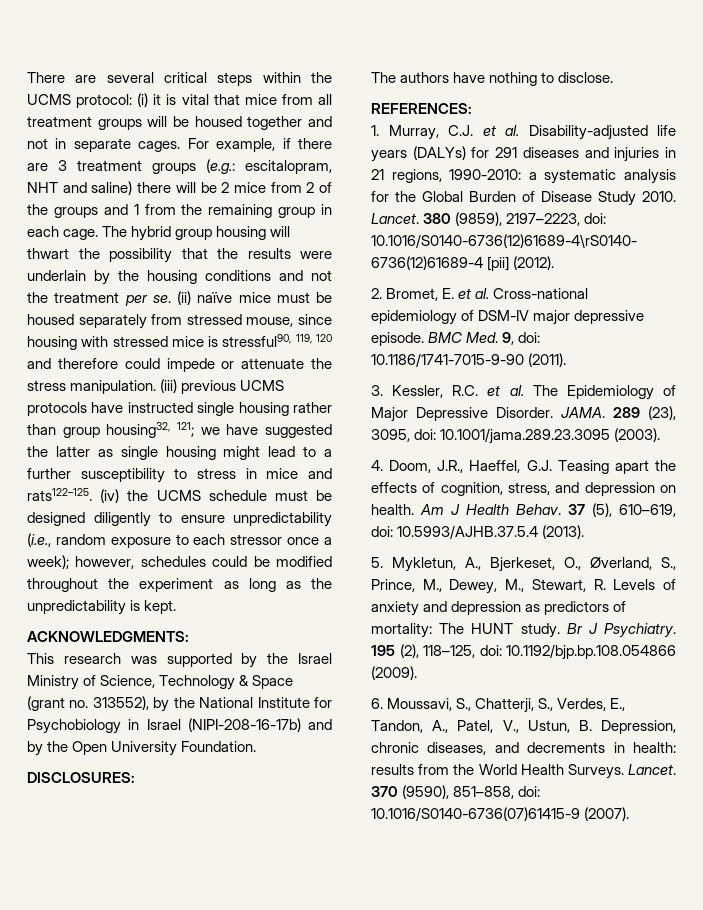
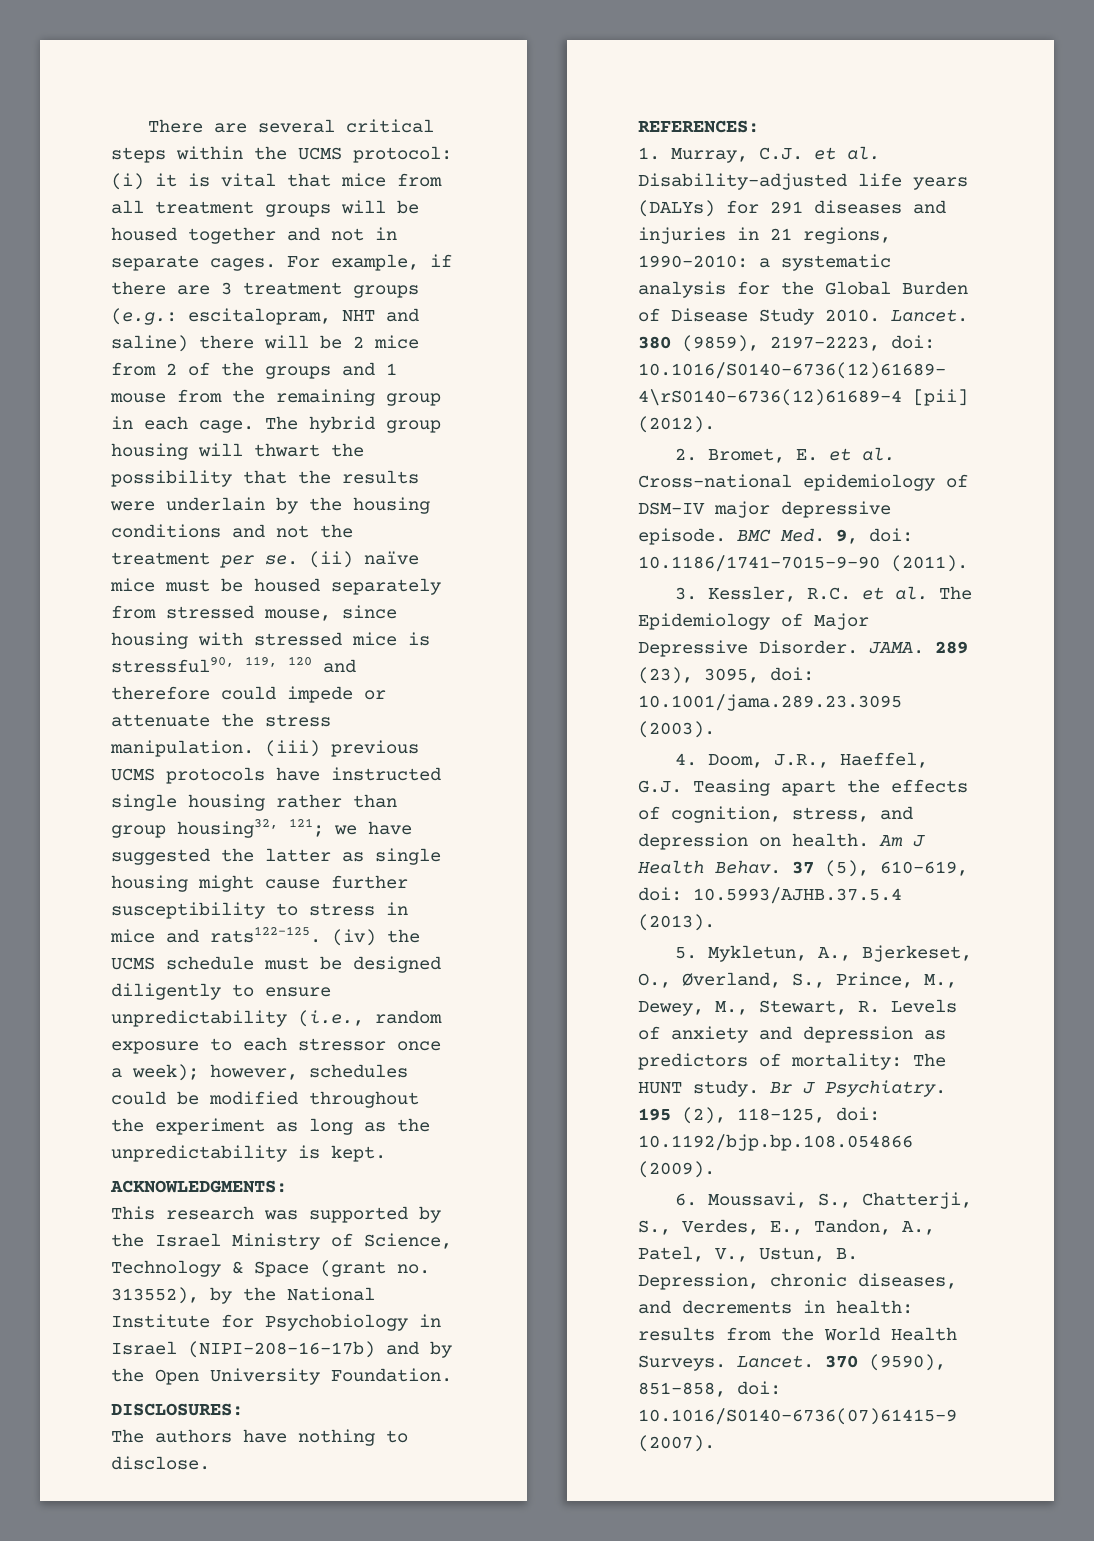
(139, 209) none -> [110,393,166,403] mouse
[268,446,332,457] lead to a -> [265,879,320,889] cause

